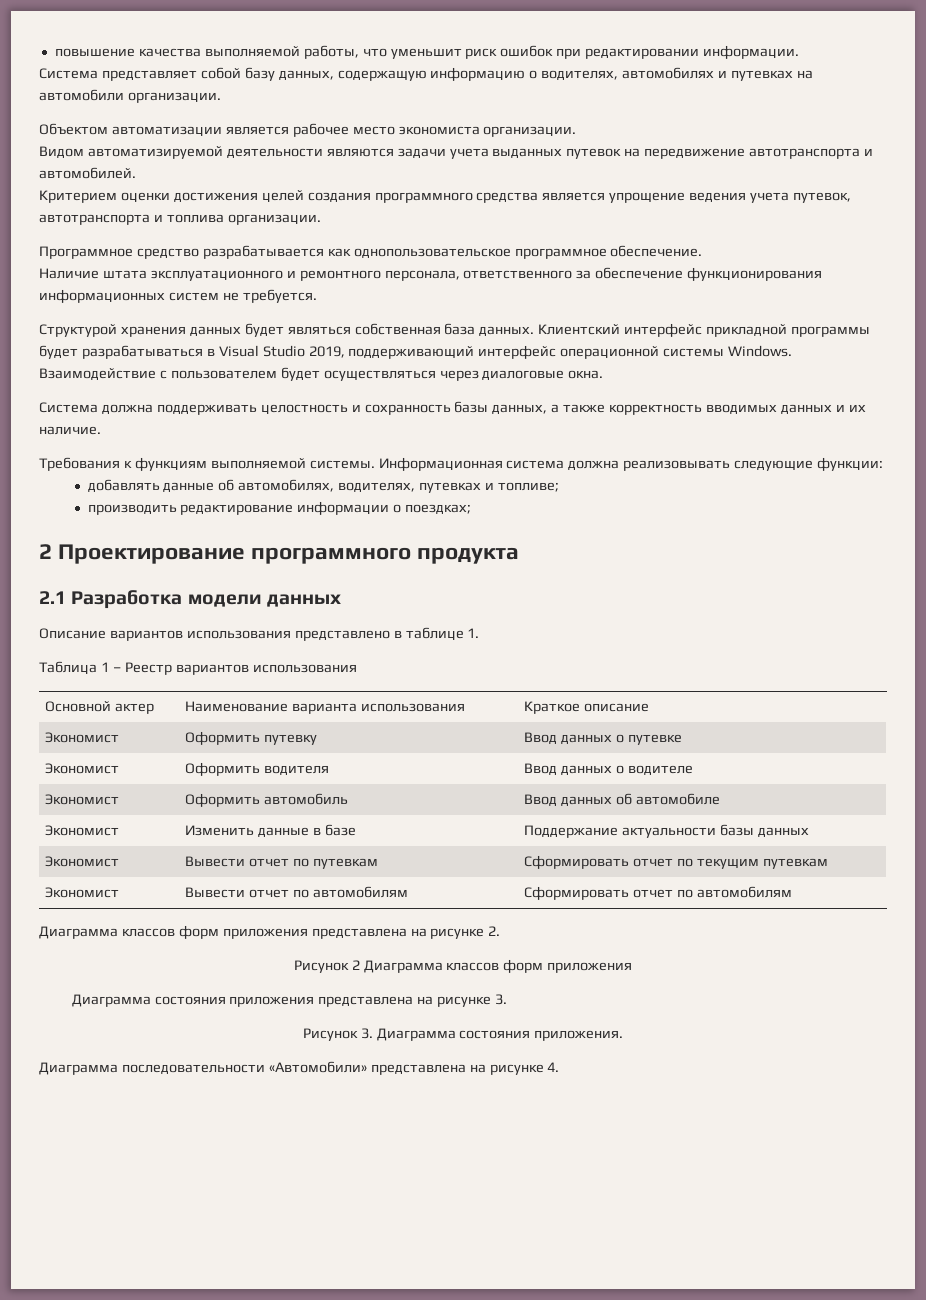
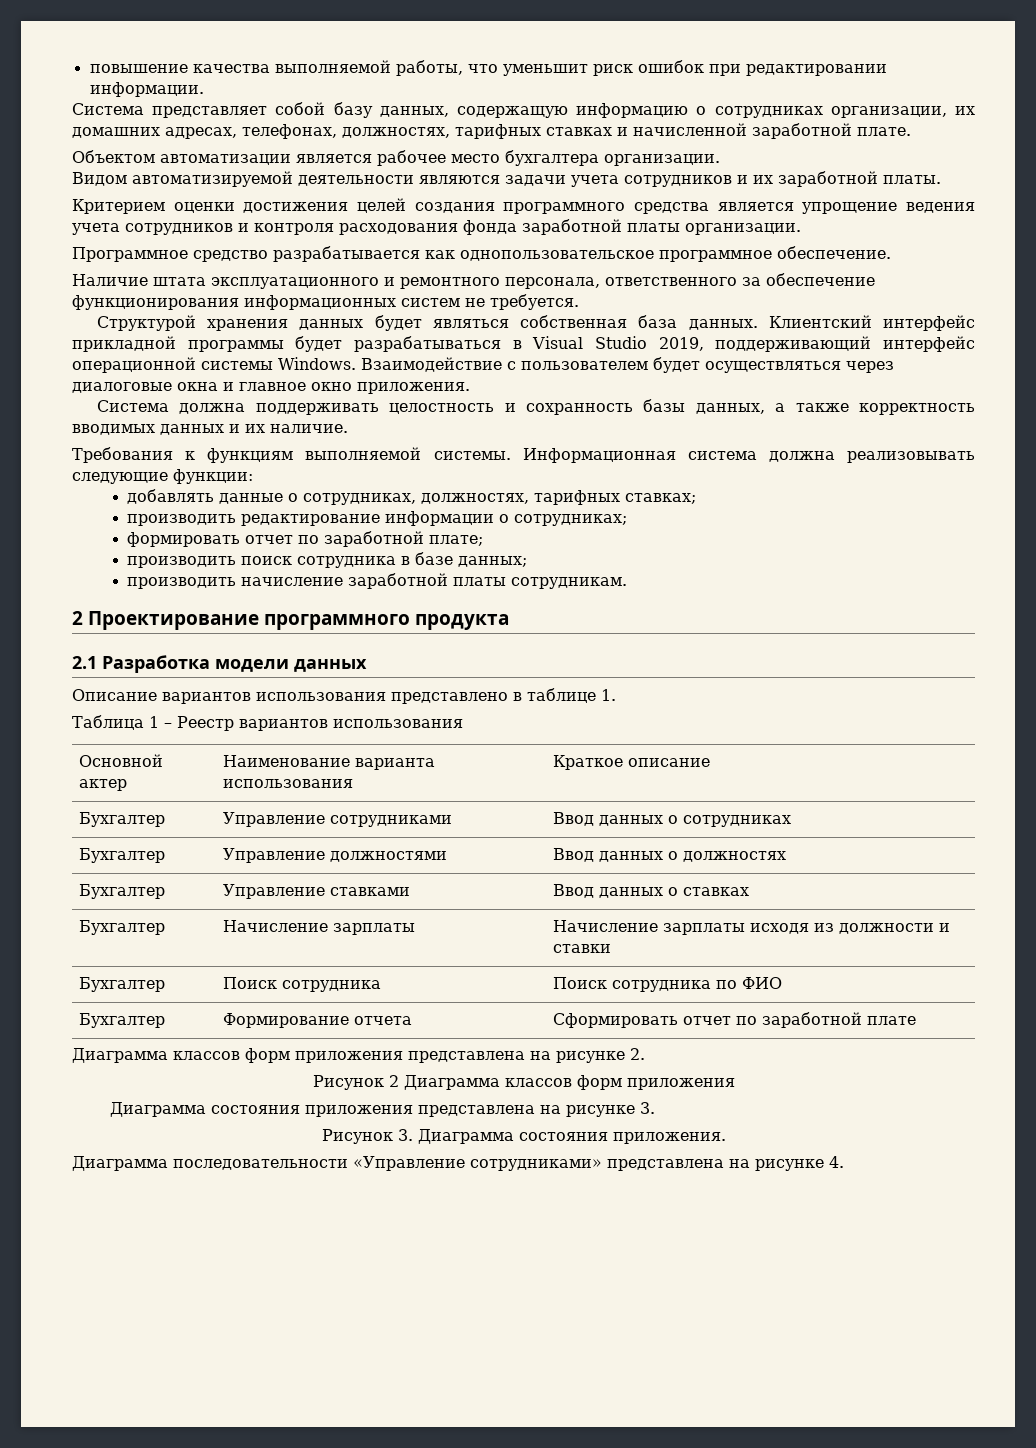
[541,67,813,81] [39,89,221,103] водителях, автомобилях и путевках на автомобили организации. -> [714,106,976,118] [72,123,911,139] сотрудниках организации, их домашних адресах, телефонах, должностях, тарифных ставках и начисленной заработной плате.
[398,126,480,135] экономиста -> [505,150,599,166] бухгалтера
[492,148,874,159] [39,167,136,179] выданных путевок на передвижение автотранспорта и автомобилей. -> [624,171,941,187] сотрудников и их заработной платы.
[793,192,852,203] [39,214,224,225] путевок, автотранспорта и топлива -> [125,219,680,235] сотрудников и контроля расходования фонда заработной платы
[568,370,604,379] окна. -> [177,382,470,394] окна и главное окно приложения.
[218,479,559,493] [87,501,472,515] об автомобилях, водителях, путевках и топливе; // производить редактирование информации о поездках; -> [288,490,697,505] [127,511,628,526] [127,531,484,547] [127,552,528,568] [127,573,628,589] о сотрудниках, должностях, тарифных ставках; // производить редактирование информации о сотрудниках; // формировать отчет по заработной плате; // производить поиск сотрудника в базе данных; // производить начисление заработной платы сотрудникам.
[44,732,119,743] [184,731,317,745] [523,732,682,745] [44,763,119,774] [184,762,329,776] [523,763,693,775] [44,794,119,805] [184,793,348,807] [523,793,720,806] [44,825,119,836] [184,824,356,837] [523,824,809,838] [44,856,119,867] [184,856,378,869] [523,855,828,869] [44,887,119,898] [184,886,408,898] [523,886,792,900] Экономист | Оформить путевку | Ввод данных о путевке // Экономист | Оформить водителя | Ввод данных о водителе // Экономист | Оформить автомобиль | Ввод данных об автомобиле // Экономист | Изменить данные в базе | Поддержание актуальности базы данных // Экономист | Вывести отчет по путевкам | Сформировать отчет по текущим путевкам // Экономист | Вывести отчет по автомобилям | Сформировать отчет по автомобилям -> [78,812,165,827] [222,812,452,827] [552,812,791,827] [78,848,165,863] [222,848,447,863] [552,848,786,862] [78,884,165,899] [222,884,410,899] [552,884,749,898] [78,920,165,935] [222,920,415,935] [552,920,950,935] [552,944,611,953] [78,977,165,992] [222,977,381,992] [552,977,782,992] [78,1013,165,1028] [222,1013,412,1028] [552,1012,916,1028] Бухгалтер | Управление сотрудниками | Ввод данных о сотрудниках // Бухгалтер | Управление должностями | Ввод данных о должностях // Бухгалтер | Управление ставками | Ввод данных о ставках // Бухгалтер | Начисление зарплаты | Начисление зарплаты исходя из должности и ставки // Бухгалтер | Поиск сотрудника | Поиск сотрудника по ФИО // Бухгалтер | Формирование отчета | Сформировать отчет по заработной плате
[268,1061,367,1073] «Автомобили» -> [353,1156,602,1171] «Управление сотрудниками»

